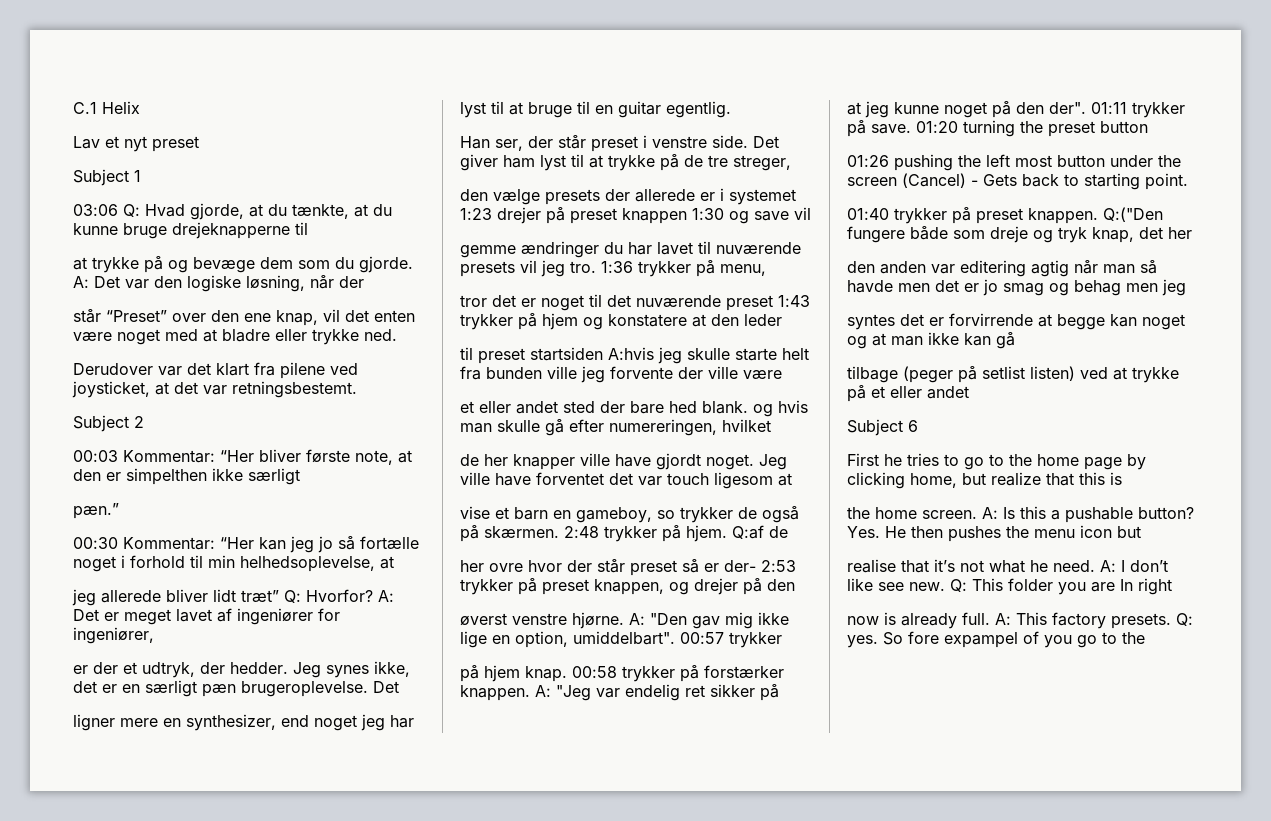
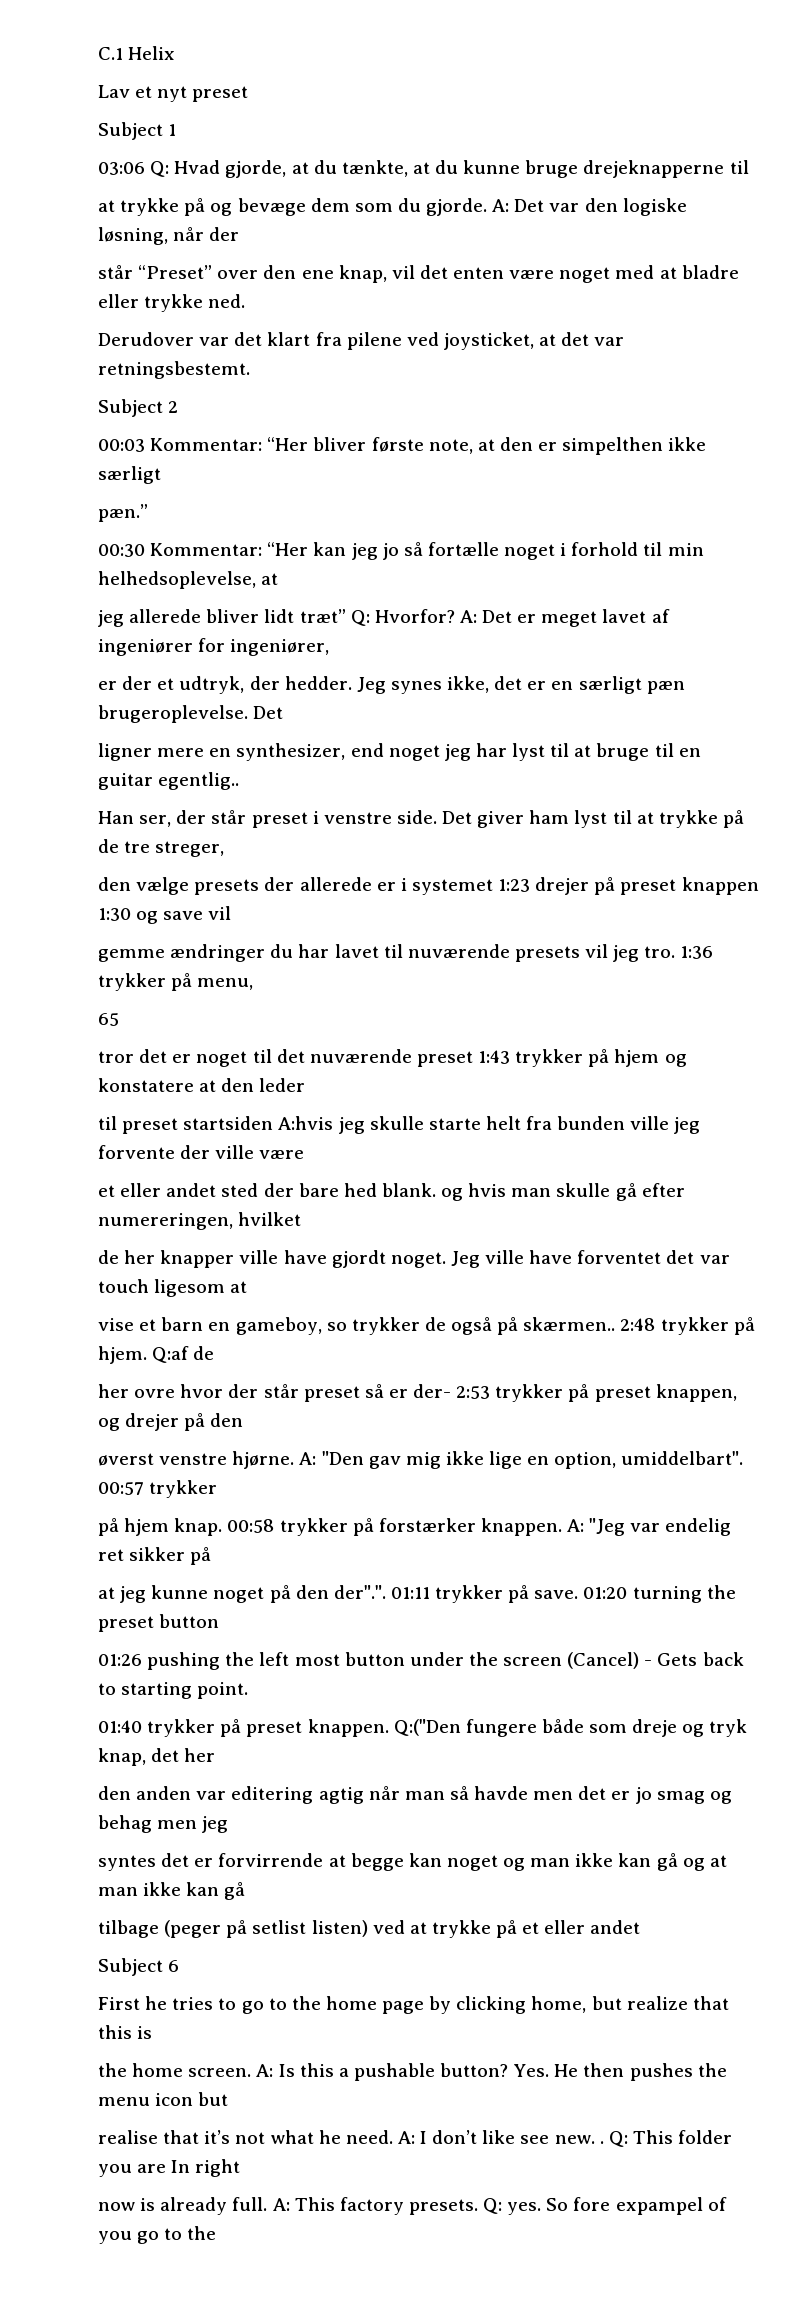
[666,101,731,118] egentlig. -> [158,772,240,790] egentlig..
(766, 270) none -> [98,1013,119,1026] // 65
[484,526,559,538] skærmen. -> [523,1317,616,1331] skærmen..
[1049,102,1086,114] der". -> [333,1585,386,1599] der".".
(867, 342) none -> [530,1853,705,1871] man ikke kan gå og
(945, 586) none -> [599,2141,604,2144] .

